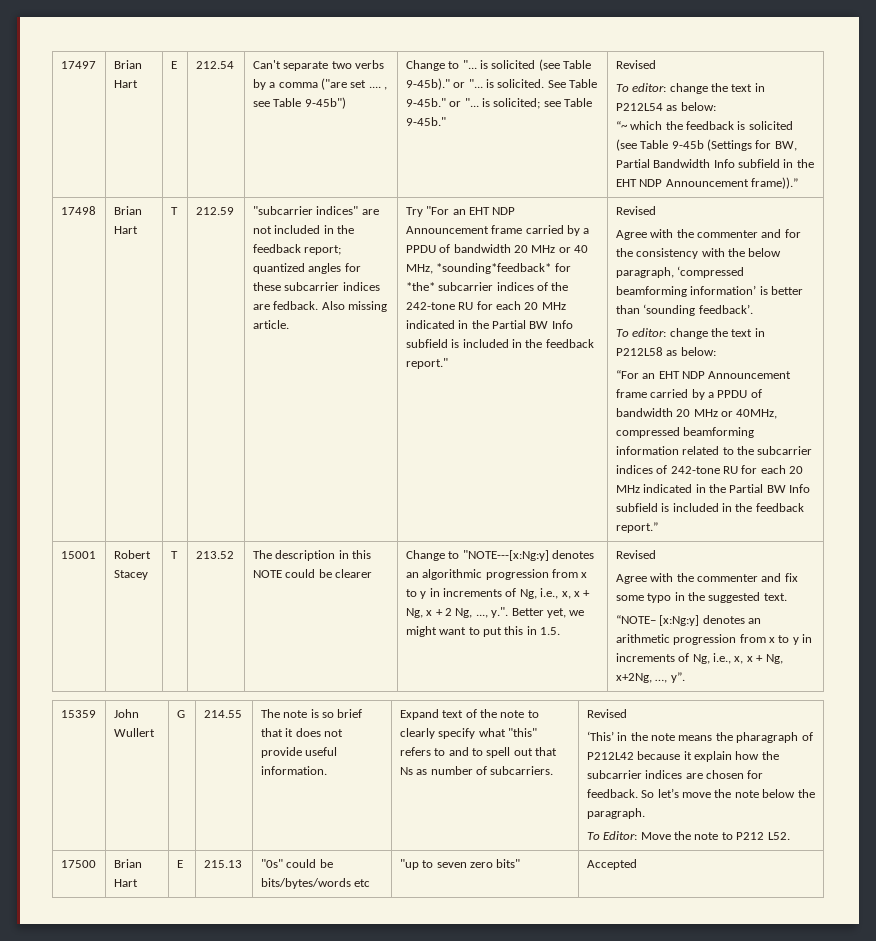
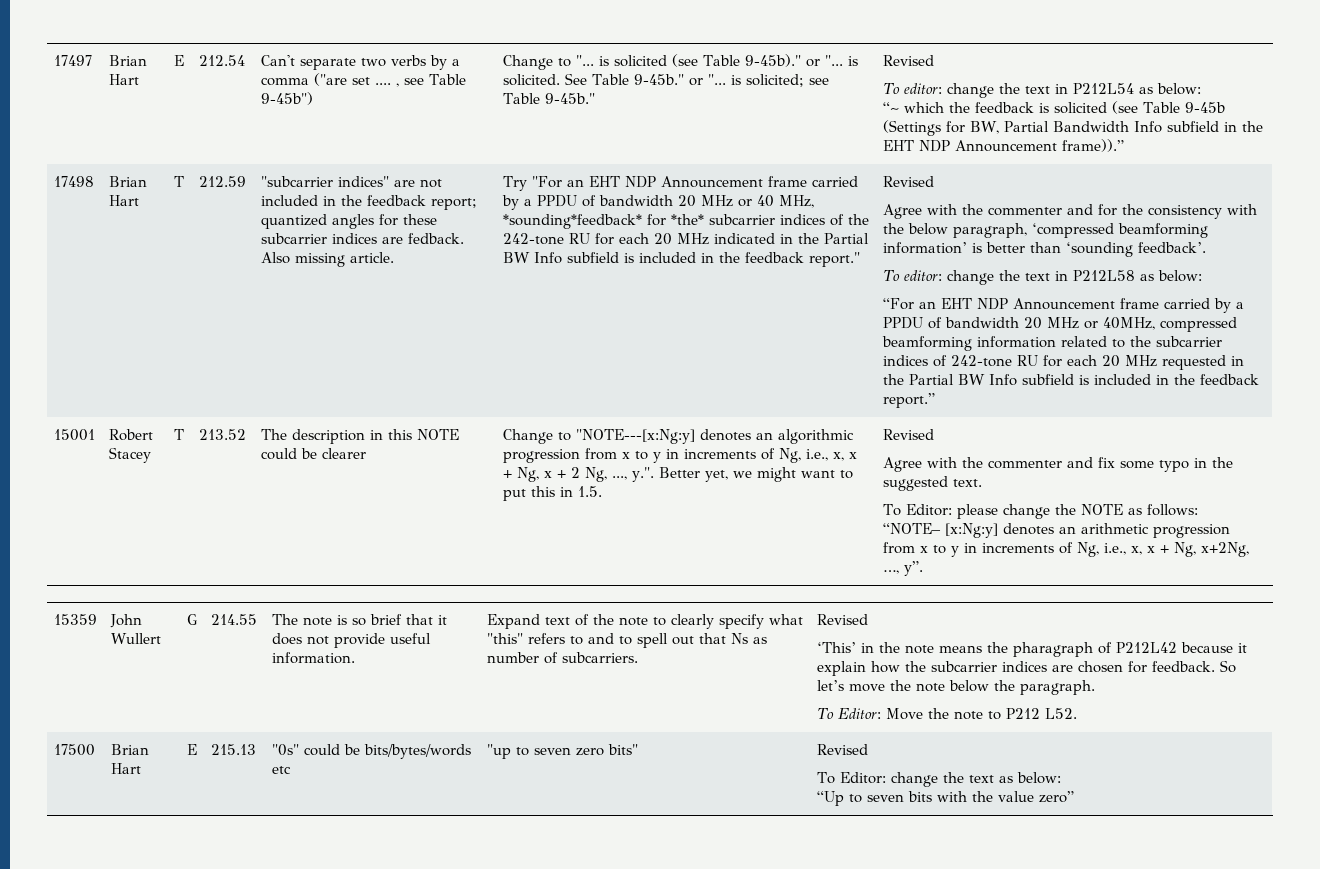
[643,484,693,493] indicated -> [1161,355,1226,370] requested
(787, 597) none -> [882,504,1198,519] // To Editor: please change the NOTE as follows:
[586,859,637,870] Accepted -> [816,744,868,755] [816,772,1061,787] [816,791,1074,806] Revised // To Editor: change the text as below: // “Up to seven bits with the value zero”

